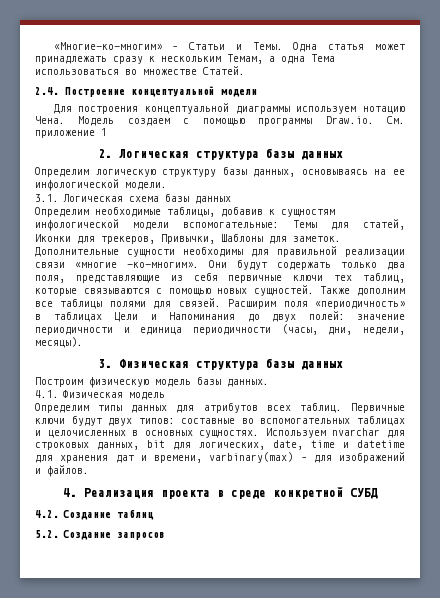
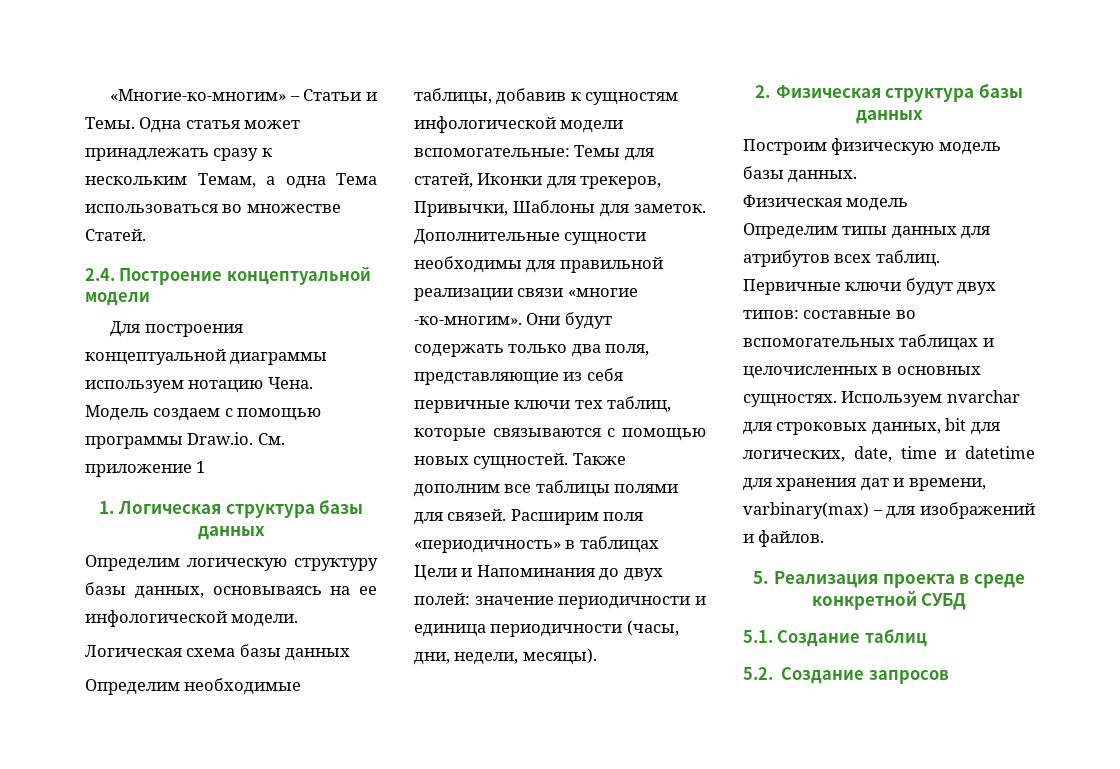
[97,149,112,158] 2. -> [98,501,115,514] 1.
[35,194,59,202] 3.1. -> (299, 620) none
[97,359,112,368] 3. -> [755,85,772,98] 2.
[35,390,59,398] 4.1. -> (858, 176) none
[62,488,77,497] 4. -> [753,571,770,584] 5.
[35,510,59,518] 4.2. -> [743,630,773,643] 5.1.

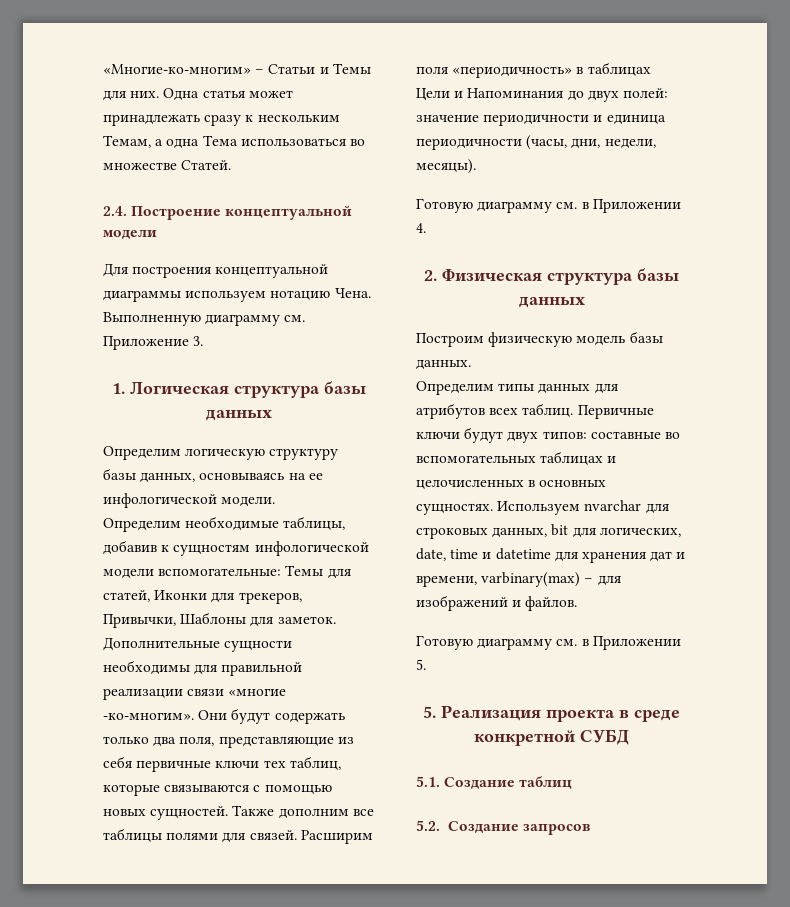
[85,117,135,129] Темы. -> [332,63,371,74] [103,91,160,101] Темы для них.
[85,405,322,421] [85,432,285,449] [85,461,206,477] Модель создаем с помощью программы Draw.io. См. приложение 1 -> [103,312,306,326] [103,336,204,350] Выполненную диаграмму см. Приложение 3.
[85,644,351,661] // Логическая схема базы данных -> (276, 502) none
(597, 656) none -> [416,199,681,213] [416,223,426,233] // Готовую диаграмму см. в Приложении 4.
[743,195,909,211] // Физическая модель -> (471, 365) none
(825, 538) none -> [416,636,681,650] [416,659,426,670] // Готовую диаграмму см. в Приложении 5.

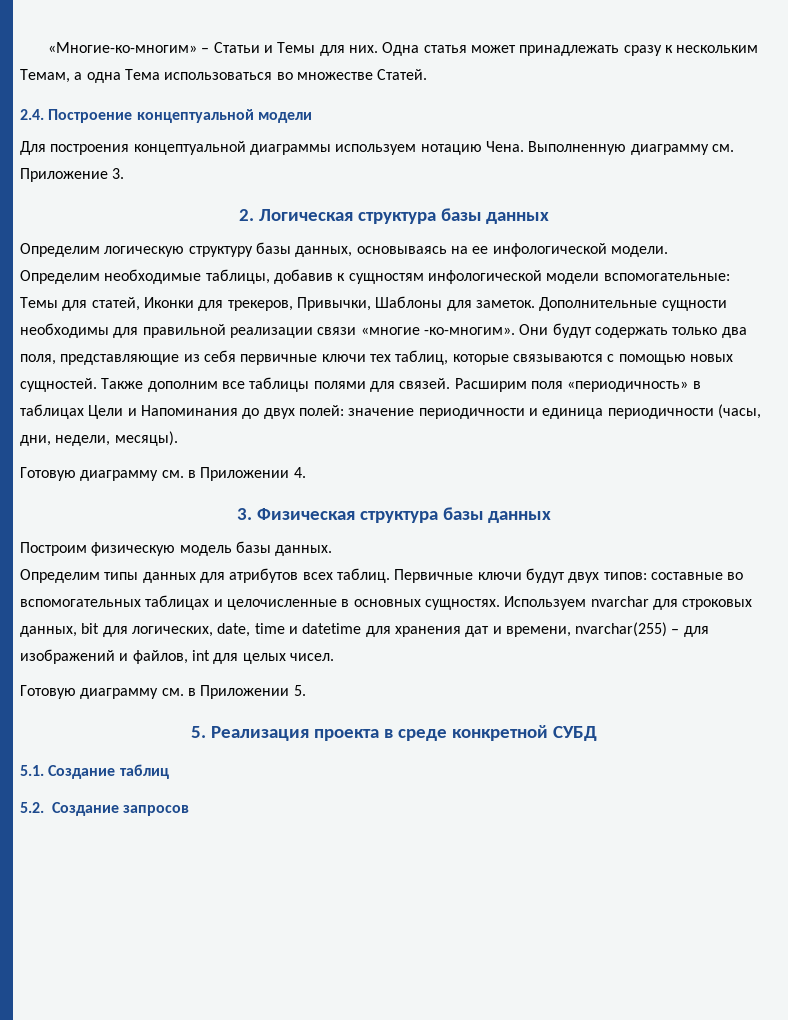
[111,383,125,394] 1. -> [238,209,254,221] 2.
[424,270,437,281] 2. -> [236,508,252,520] 3.
[416,480,524,490] целочисленных -> [226,599,337,610] целочисленные
[481,572,581,587] varbinary(max) -> [575,622,668,637] nvarchar(255)
[525,596,578,611] файлов. -> [132,650,334,664] файлов, int для целых чисел.

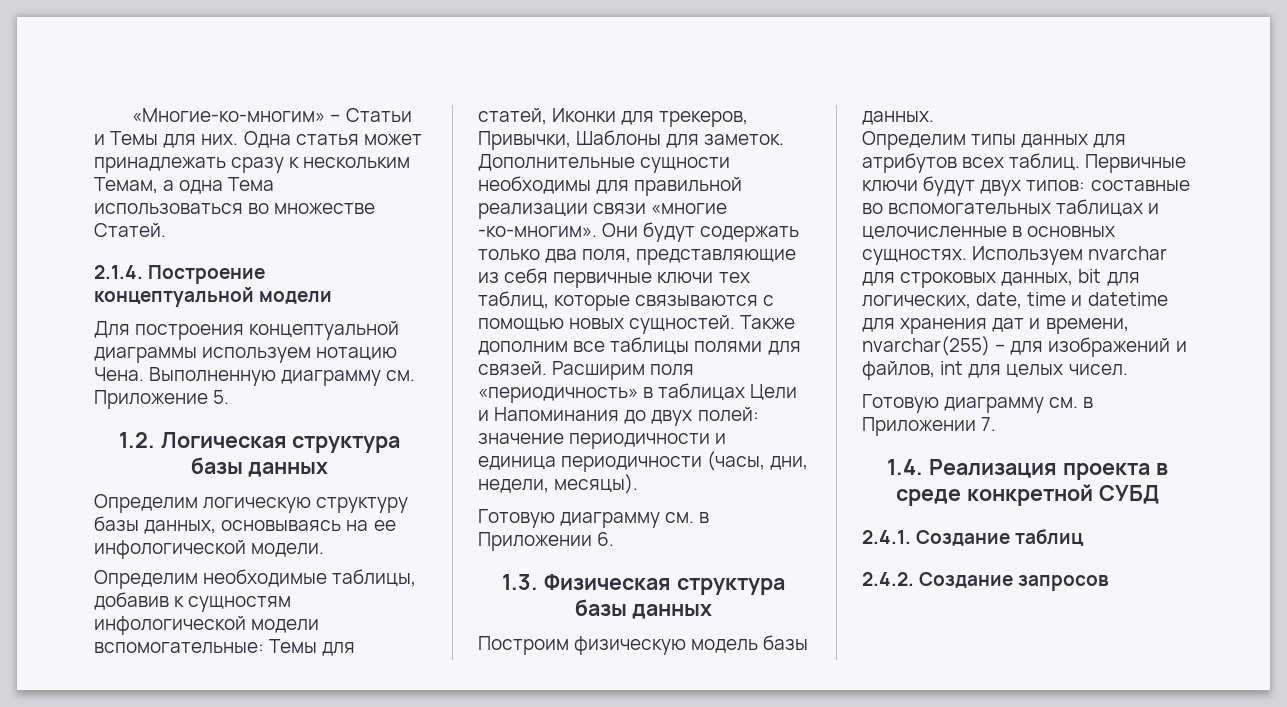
[20,109,44,120] 2.4. -> [94,265,143,279] 2.1.4.
[112,168,125,179] [238,209,254,221] 3. // 2. -> [213,390,230,404] [118,432,155,448] 5. // 1.2.
[293,467,306,478] [236,508,252,520] 4. // 3. -> [597,532,615,546] [502,574,539,590] 6. // 1.3.
[293,685,306,696] [191,726,207,738] 5. // 5. -> [981,417,997,431] [887,459,924,475] 7. // 1.4.
[20,765,44,776] 5.1. -> [862,530,911,544] 2.4.1.
[20,802,44,813] 5.2. -> [862,572,914,586] 2.4.2.

